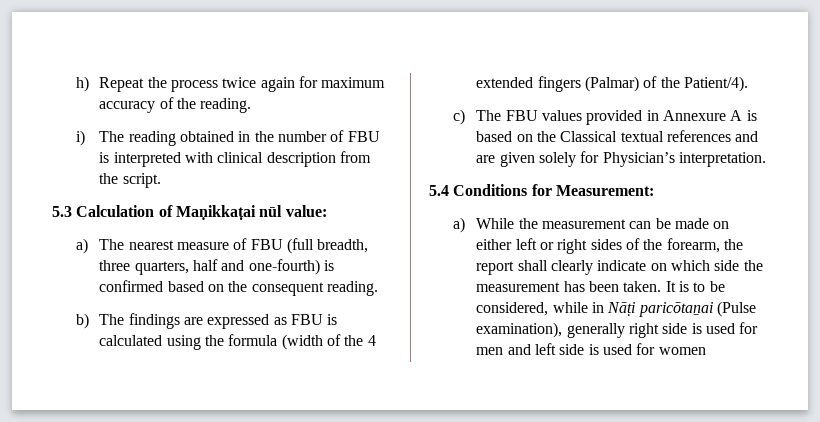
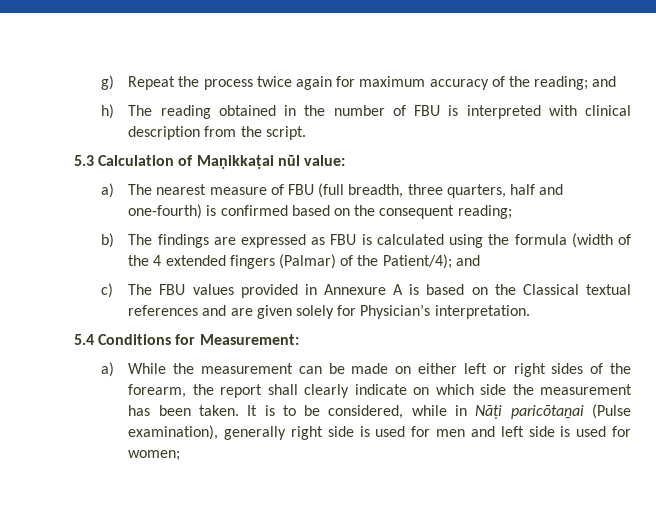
[75,76,89,92] h) -> [101,75,115,90] g)
[200,98,252,113] [75,130,85,146] reading. // i) -> [534,76,617,90] [101,104,115,119] reading; and // h)
[327,281,379,296] reading. -> [457,205,512,219] reading;
[684,76,749,92] Patient/4). -> [382,254,480,269] Patient/4); and
[658,347,706,355] women -> [128,450,181,461] women;

